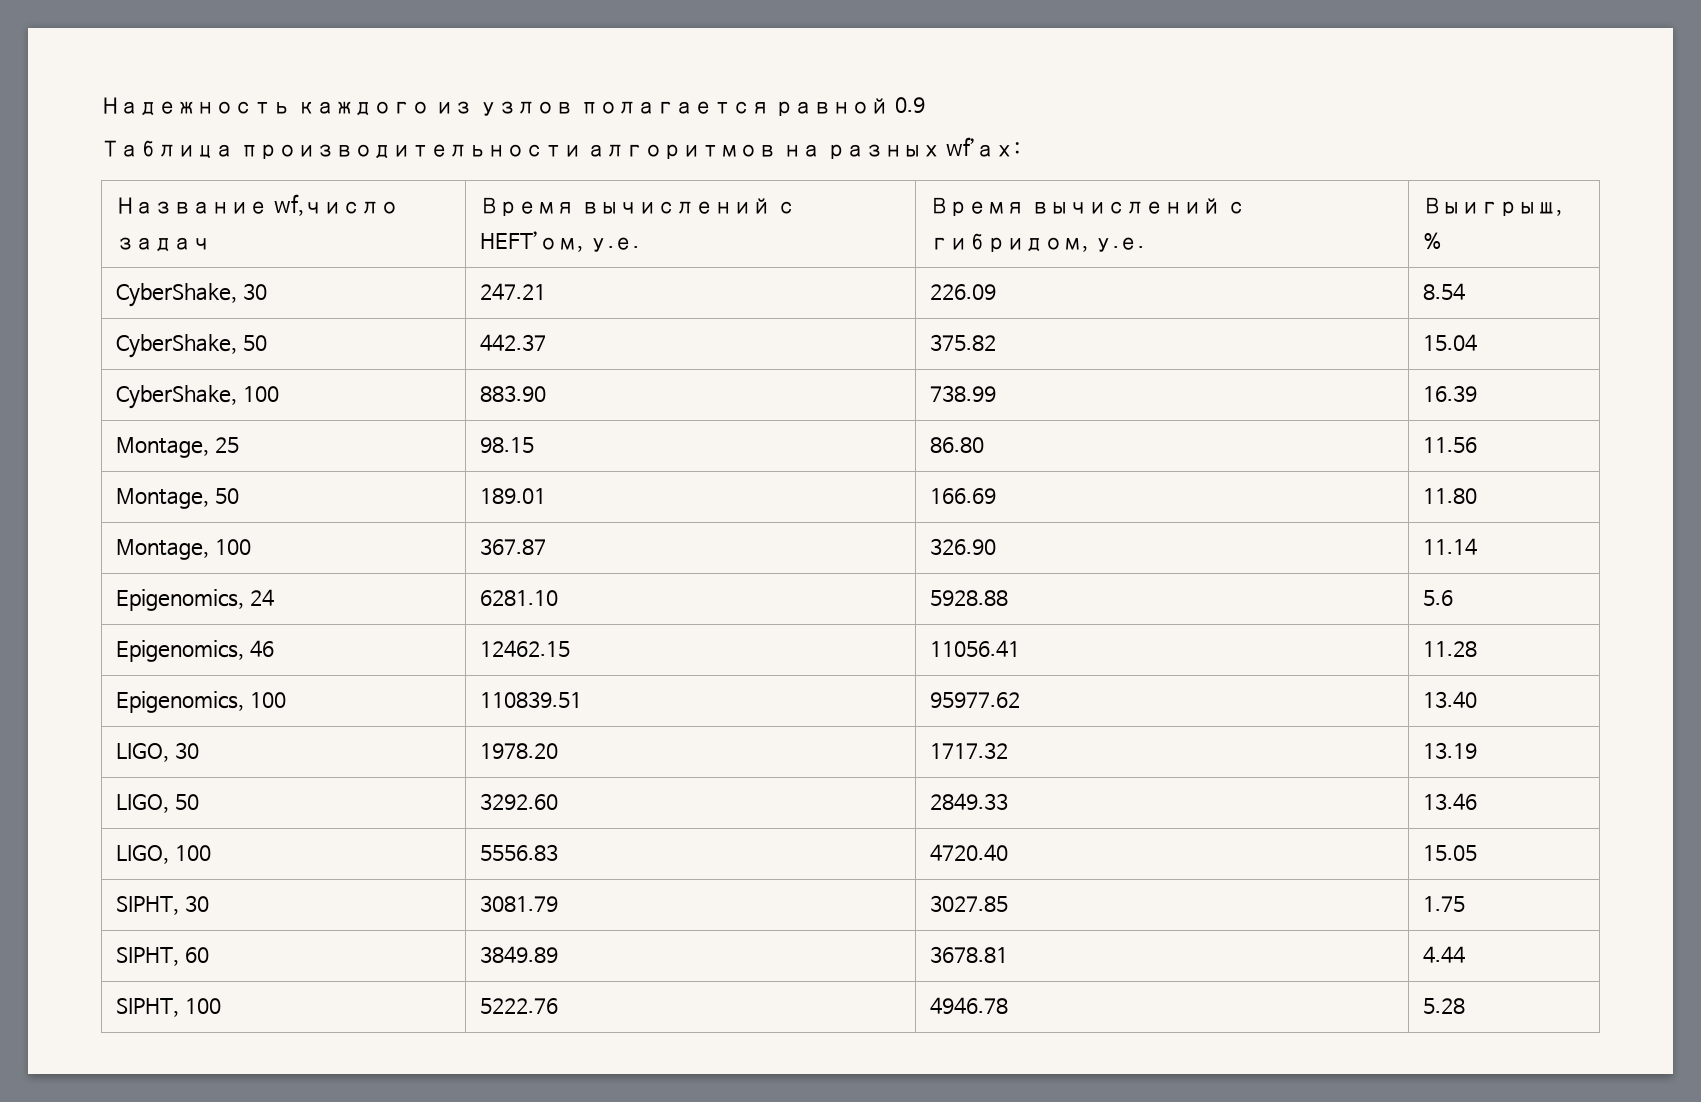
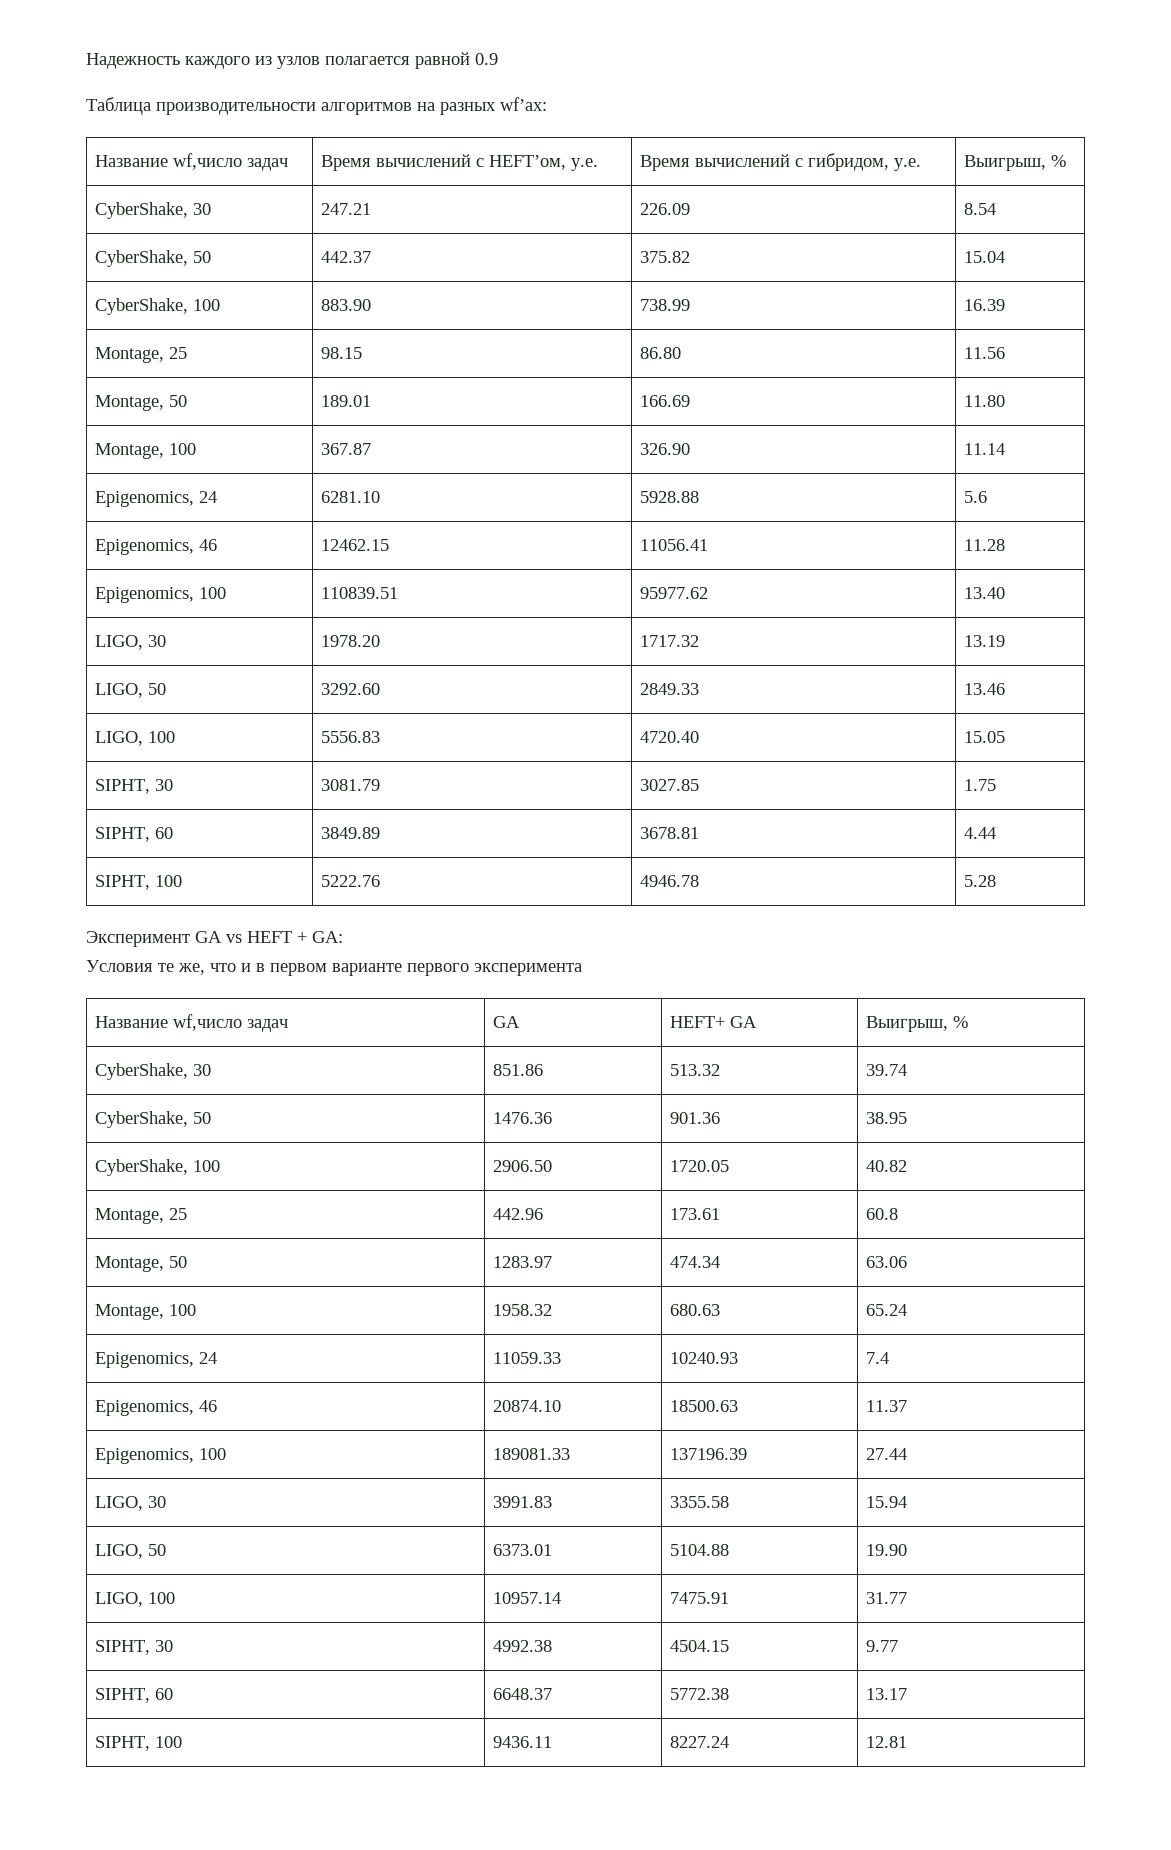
(1466, 1006) none -> [86,931,343,947] [86,960,582,976] [94,1014,288,1032] [492,1016,520,1028] [669,1016,757,1028] [865,1016,968,1032] [94,1063,211,1080] [492,1064,543,1076] [669,1064,720,1076] [865,1064,907,1076] [94,1111,211,1128] [492,1112,552,1124] [669,1112,720,1124] [865,1112,907,1124] [94,1159,220,1176] [492,1160,552,1172] [669,1160,729,1172] [865,1160,907,1172] [94,1208,187,1224] [492,1208,543,1220] [669,1208,720,1220] [865,1208,898,1220] [94,1256,187,1272] [492,1256,552,1268] [669,1256,720,1268] [865,1256,907,1268] [94,1304,196,1320] [492,1304,552,1316] [669,1304,720,1316] [865,1304,907,1316] [94,1352,217,1368] [492,1352,561,1364] [669,1352,738,1364] [865,1352,889,1364] [94,1400,217,1416] [492,1400,561,1412] [669,1400,738,1412] [865,1400,907,1412] [94,1448,226,1464] [492,1448,570,1460] [669,1448,747,1460] [865,1448,907,1460] [94,1496,166,1511] [492,1496,552,1508] [669,1496,729,1508] [865,1496,907,1508] [94,1544,166,1559] [492,1544,552,1556] [669,1544,729,1556] [865,1544,907,1556] [94,1592,175,1607] [492,1592,561,1604] [669,1592,729,1604] [865,1592,907,1604] [94,1640,173,1655] [492,1640,552,1652] [669,1640,729,1652] [865,1640,898,1652] [94,1688,173,1703] [492,1688,552,1700] [669,1688,729,1700] [865,1688,907,1700] [94,1736,182,1751] [492,1736,552,1748] [669,1736,729,1748] [865,1736,907,1748] // Эксперимент GA vs HEFT + GA: // Условия те же, что и в первом варианте первого эксперимента // Название wf,число задач | GA | HEFT+ GA | Выигрыш, % // CyberShake, 30 | 851.86 | 513.32 | 39.74 // CyberShake, 50 | 1476.36 | 901.36 | 38.95 // CyberShake, 100 | 2906.50 | 1720.05 | 40.82 // Montage, 25 | 442.96 | 173.61 | 60.8 // Montage, 50 | 1283.97 | 474.34 | 63.06 // Montage, 100 | 1958.32 | 680.63 | 65.24 // Epigenomics, 24 | 11059.33 | 10240.93 | 7.4 // Epigenomics, 46 | 20874.10 | 18500.63 | 11.37 // Epigenomics, 100 | 189081.33 | 137196.39 | 27.44 // LIGO, 30 | 3991.83 | 3355.58 | 15.94 // LIGO, 50 | 6373.01 | 5104.88 | 19.90 // LIGO, 100 | 10957.14 | 7475.91 | 31.77 // SIPHT, 30 | 4992.38 | 4504.15 | 9.77 // SIPHT, 60 | 6648.37 | 5772.38 | 13.17 // SIPHT, 100 | 9436.11 | 8227.24 | 12.81

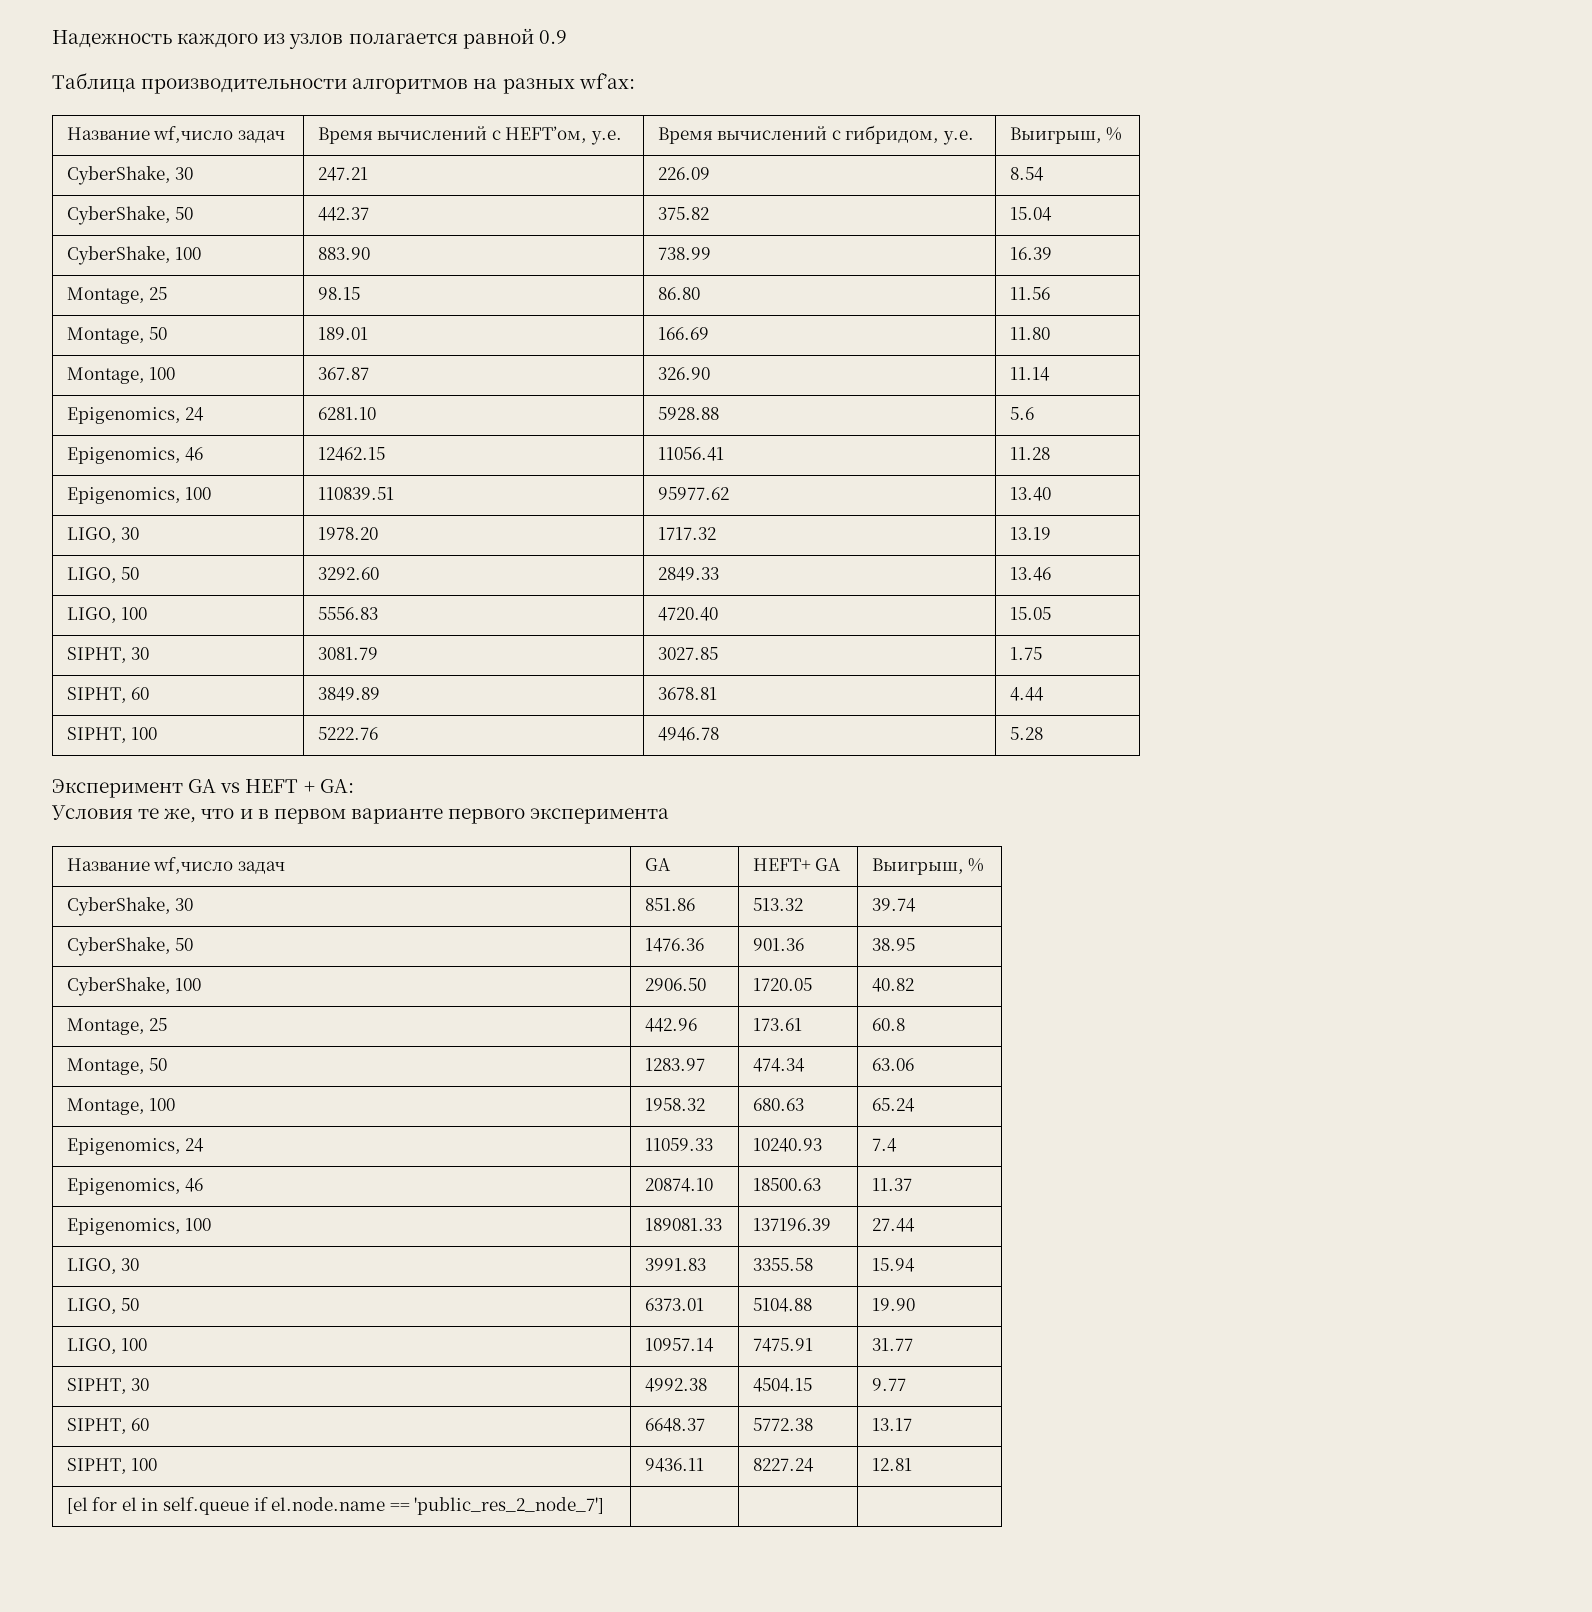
(907, 1742) none -> [66,1497,605,1515] // [el for el in self.queue if el.node.name == 'public_res_2_node_7'] | | |

